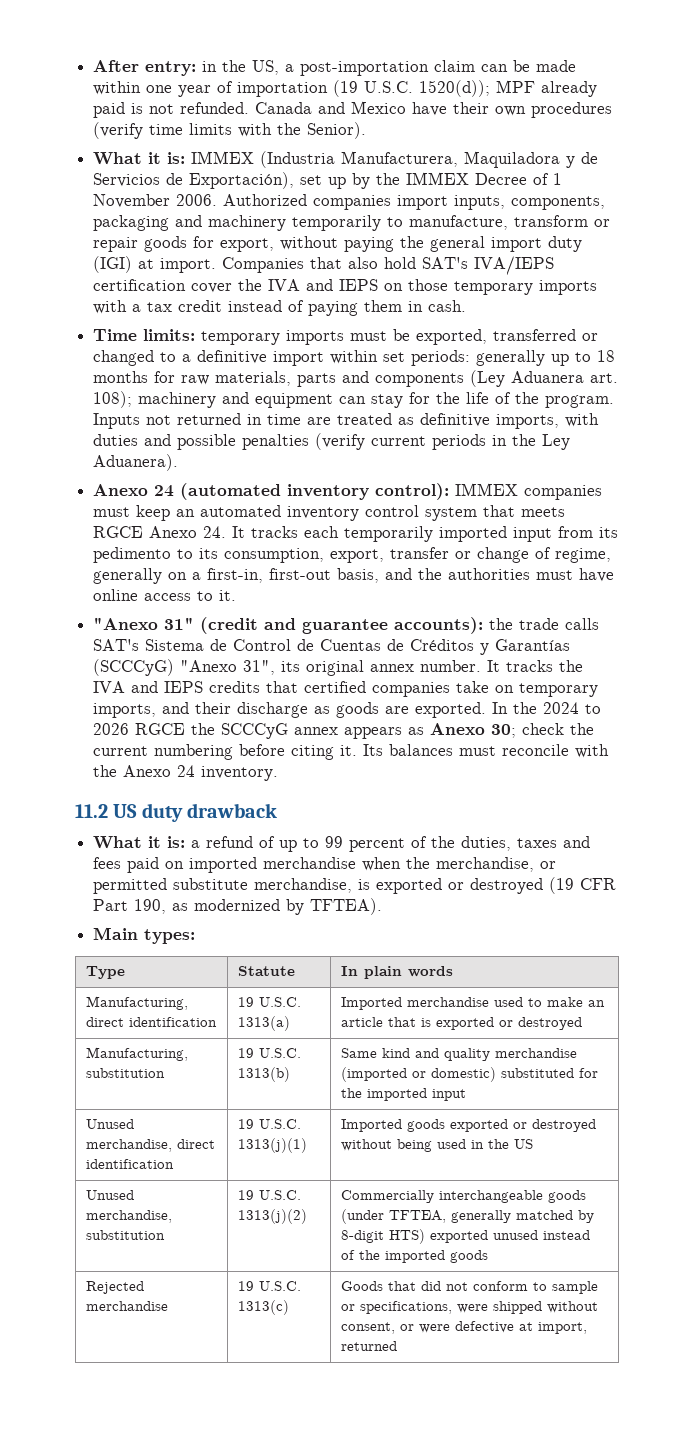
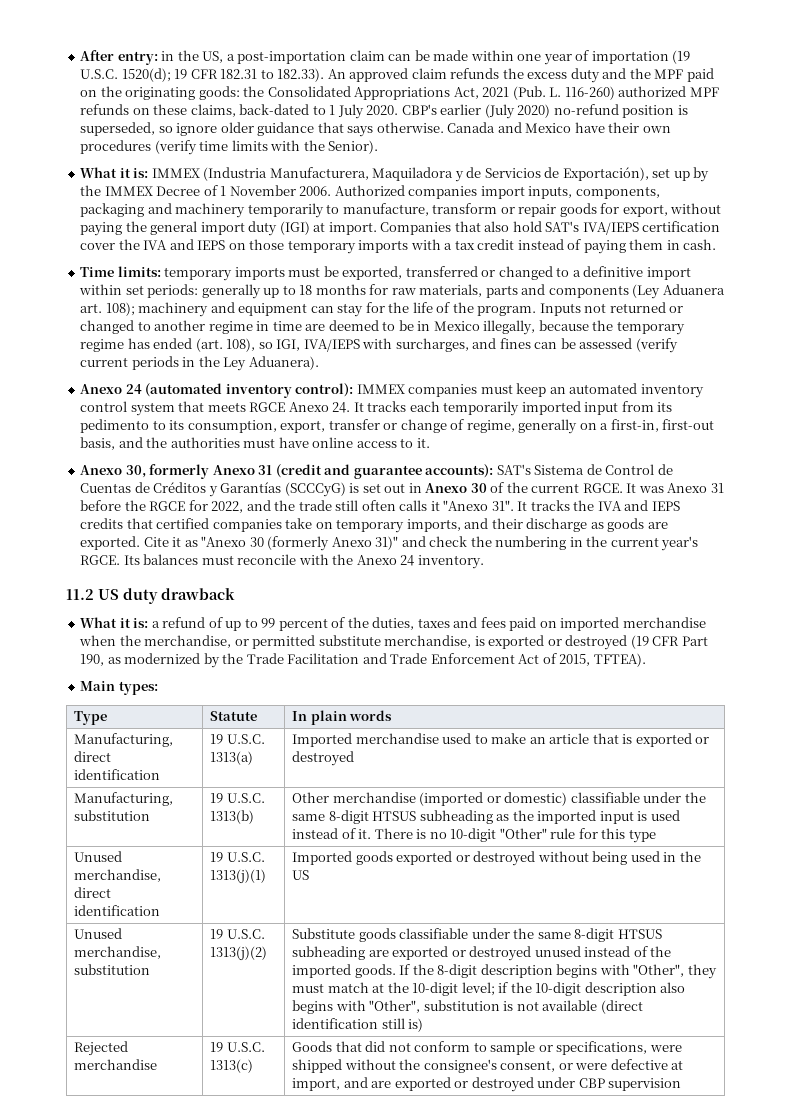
[419,80,598,97] [93,102,250,118] 1520(d)); MPF already paid is not refunded. -> [121,68,714,83] [80,86,719,100] [80,104,688,119] [80,122,444,137] 1520(d); 19 CFR 182.31 to 182.33). An approved claim refunds the excess duty and the MPF paid on the originating goods: the Consolidated Appropriations Act, 2021 (Pub. L. 116-260) authorized MPF refunds on these claims, back-dated to 1 July 2020. CBP's earlier (July 2020) no-refund position is superseded, so ignore older guidance that says otherwise.
[247,413,600,429] [93,434,310,450] in time are treated as definitive imports, with duties and possible penalties -> [669,306,684,313] [80,320,685,335] [80,338,633,352] or changed to another regime in time are deemed to be in Mexico illegally, because the temporary regime has ended (art. 108), so IGI, IVA/IEPS with surcharges, and fines can be assessed
[93,617,195,630] "Anexo 31" -> [80,464,273,479] Anexo 30, formerly Anexo 31
[489,618,600,630] the trade calls -> (494, 471) none
[180,660,482,676] "Anexo 31", its original annex number. -> [349,482,724,493] [80,500,514,513] is set out in Anexo 30 of the current RGCE. It was Anexo 31 before the RGCE for 2022, and the trade still often calls it "Anexo 31".
[492,702,602,714] [93,723,595,739] [93,744,358,760] In the 2024 to 2026 RGCE the SCCCyG annex appears as Anexo 30; check the current numbering before citing it. -> [143,536,699,551] [80,555,121,565] Cite it as "Anexo 30 (formerly Anexo 31)" and check the numbering in the current year's RGCE.
(305, 907) none -> [222,653,591,666] the Trade Facilitation and Trade Enforcement Act of 2015,
[341,1048,578,1061] [341,1067,599,1082] [341,1088,467,1101] Same kind and quality merchandise (imported or domestic) substituted for the imported input -> [292,792,706,806] [292,810,680,824] [292,828,656,843] Other merchandise (imported or domestic) classifiable under the same 8-digit HTSUS subheading as the imported input is used instead of it. There is no 10-digit "Other" rule for this type
[341,1190,587,1203] [341,1209,595,1224] [341,1229,489,1244] Commercially interchangeable goods (under TFTEA, generally matched by 8-digit HTS) exported -> [292,928,662,942] [292,946,532,961] Substitute goods classifiable under the same 8-digit HTSUS subheading are exported or destroyed
[450,1250,489,1263] goods -> [354,964,717,979] [292,982,686,996] [292,1000,643,1014] [292,1018,424,1032] goods. If the 8-digit description begins with "Other", they must match at the 10-digit level; if the 10-digit description also begins with "Other", substitution is not available (direct identification still is)
(599, 1307) none -> [399,1059,497,1073] the consignee's
[341,1341,398,1351] returned -> [343,1077,682,1092] and are exported or destroyed under CBP supervision

